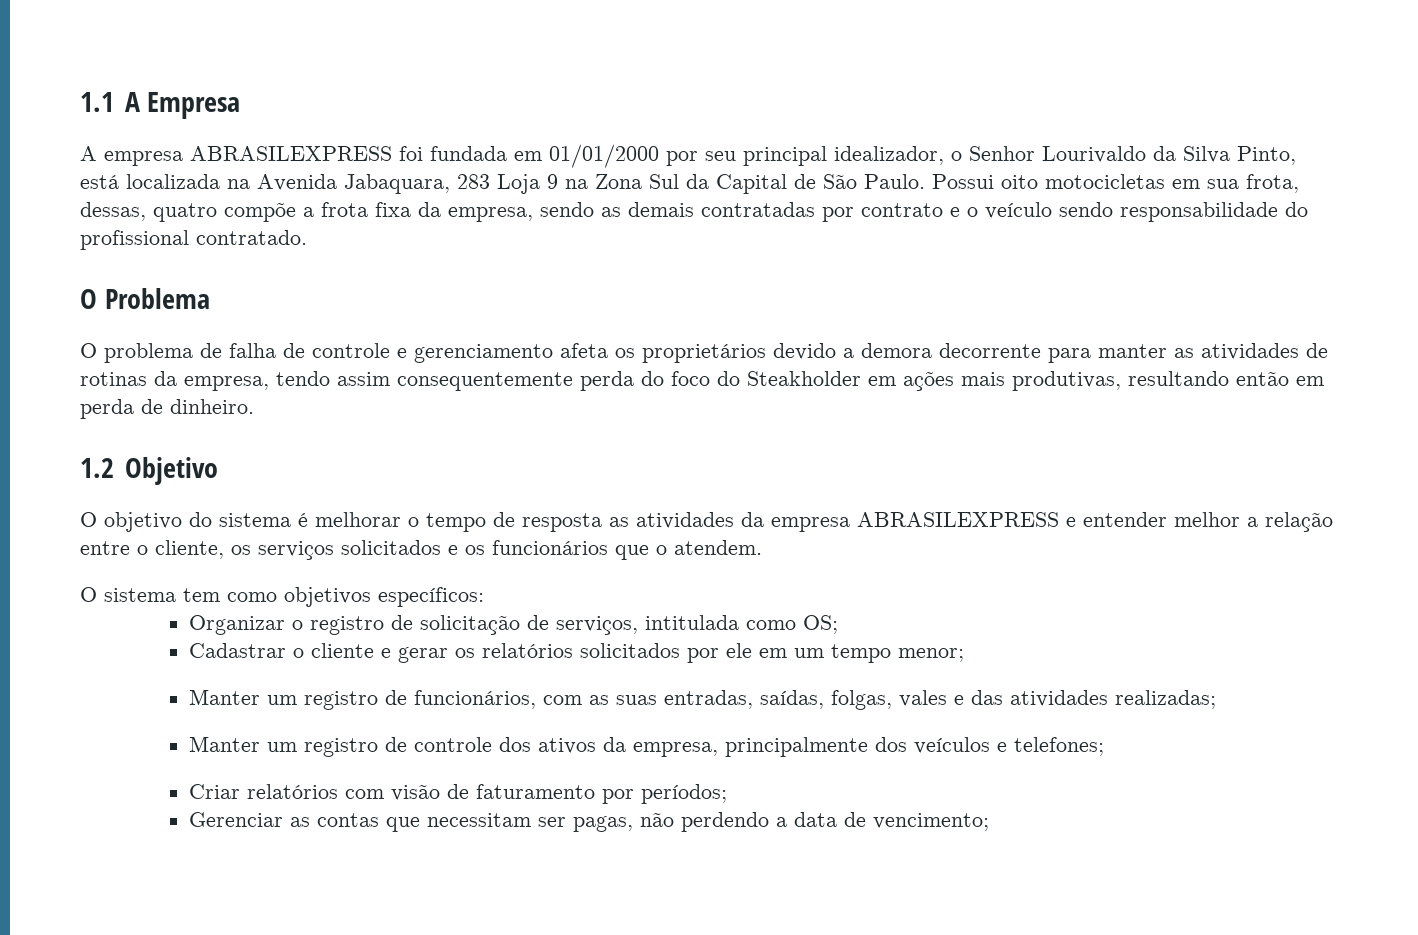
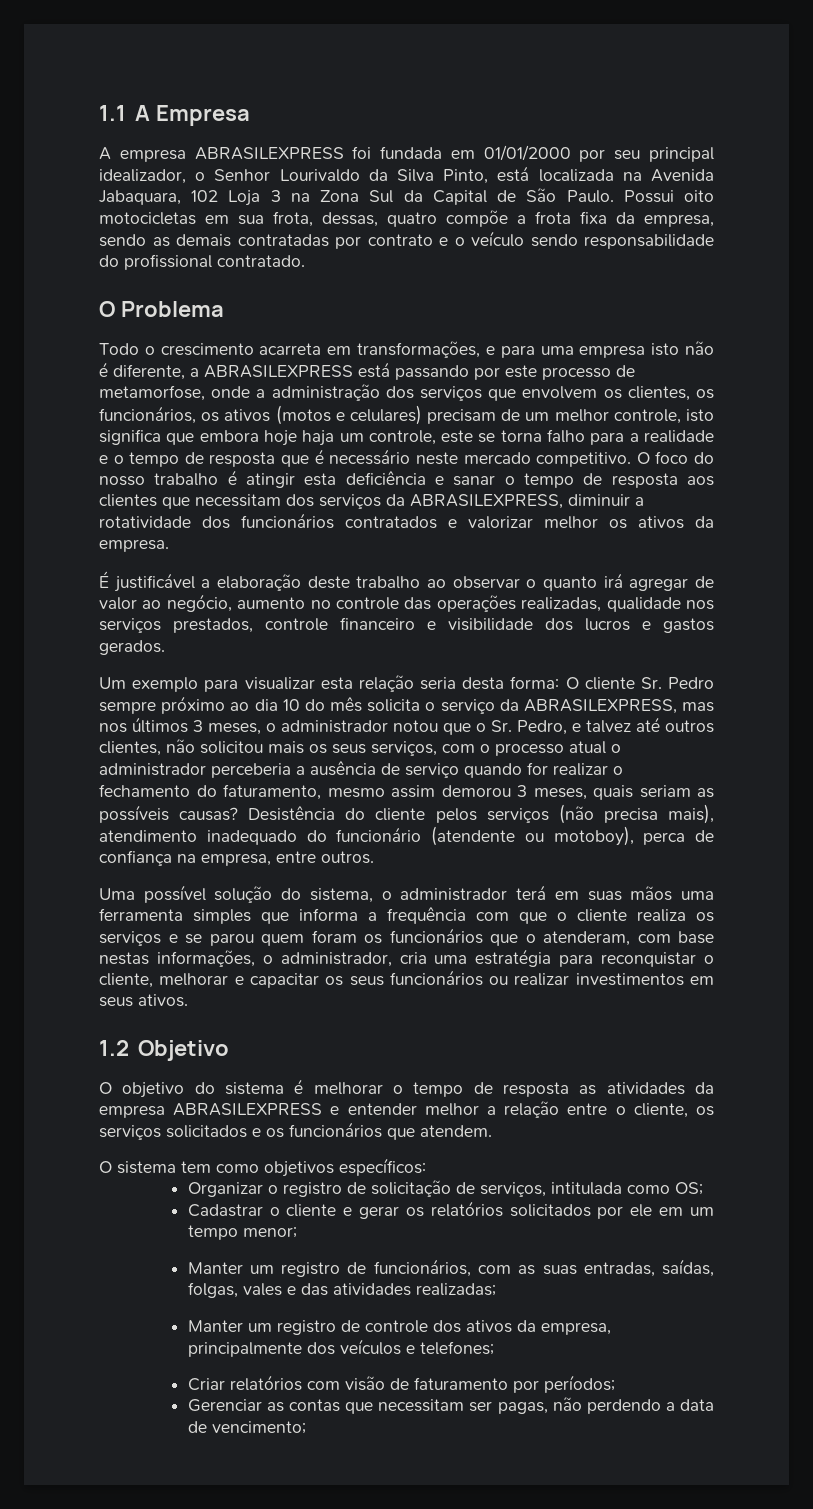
[457,174,558,194] 283 Loja 9 -> [191,190,281,206] 102 Loja 3
[80,343,1328,363] [80,371,1324,391] [80,399,254,419] O problema de falha de controle e gerenciamento afeta os proprietários devido a demora decorrente para manter as atividades de rotinas da empresa, tendo assim consequentemente perda do foco do Steakholder em ações mais produtivas, resultando então em perda de dinheiro. -> [99,341,714,358] [99,362,635,380] [99,384,714,401] [99,405,714,425] [99,429,714,446] [99,449,715,467] [99,470,714,488] [99,494,644,509] [99,513,714,529] [99,539,169,552] [99,571,714,592] [99,594,714,612] [99,617,714,633] [99,640,165,655] [99,675,714,692] [99,696,714,714] [99,717,714,735] [99,739,621,756] [99,761,623,778] [99,784,714,800] [99,804,714,824] [99,826,714,846] [99,850,374,866] [99,885,715,903] [99,907,714,924] [99,928,714,946] [99,949,715,967] [99,970,714,988] [99,994,188,1007] Todo o crescimento acarreta em transformações, e para uma empresa isto não é diferente, a ABRASILEXPRESS está passando por este processo de metamorfose, onde a administração dos serviços que envolvem os clientes, os funcionários, os ativos (motos e celulares) precisam de um melhor controle, isto significa que embora hoje haja um controle, este se torna falho para a realidade e o tempo de resposta que é necessário neste mercado competitivo. O foco do nosso trabalho é atingir esta deficiência e sanar o tempo de resposta aos clientes que necessitam dos serviços da ABRASILEXPRESS, diminuir a rotatividade dos funcionários contratados e valorizar melhor os ativos da empresa. // É justificável a elaboração deste trabalho ao observar o quanto irá agregar de valor ao negócio, aumento no controle das operações realizadas, qualidade nos serviços prestados, controle financeiro e visibilidade dos lucros e gastos gerados. // Um exemplo para visualizar esta relação seria desta forma: O cliente Sr. Pedro sempre próximo ao dia 10 do mês solicita o serviço da ABRASILEXPRESS, mas nos últimos 3 meses, o administrador notou que o Sr. Pedro, e talvez até outros clientes, não solicitou mais os seus serviços, com o processo atual o administrador perceberia a ausência de serviço quando for realizar o fechamento do faturamento, mesmo assim demorou 3 meses, quais seriam as possíveis causas? Desistência do cliente pelos serviços (não precisa mais), atendimento inadequado do funcionário (atendente ou motoboy), perca de confiança na empresa, entre outros. // Uma possível solução do sistema, o administrador terá em suas mãos uma ferramenta simples que informa a frequência com que o cliente realiza os serviços e se parou quem foram os funcionários que o atenderam, com base nestas informações, o administrador, cria uma estratégia para reconquistar o cliente, melhorar e capacitar os seus funcionários ou realizar investimentos em seus ativos.
[656,545,667,555] o -> (415, 1134) none

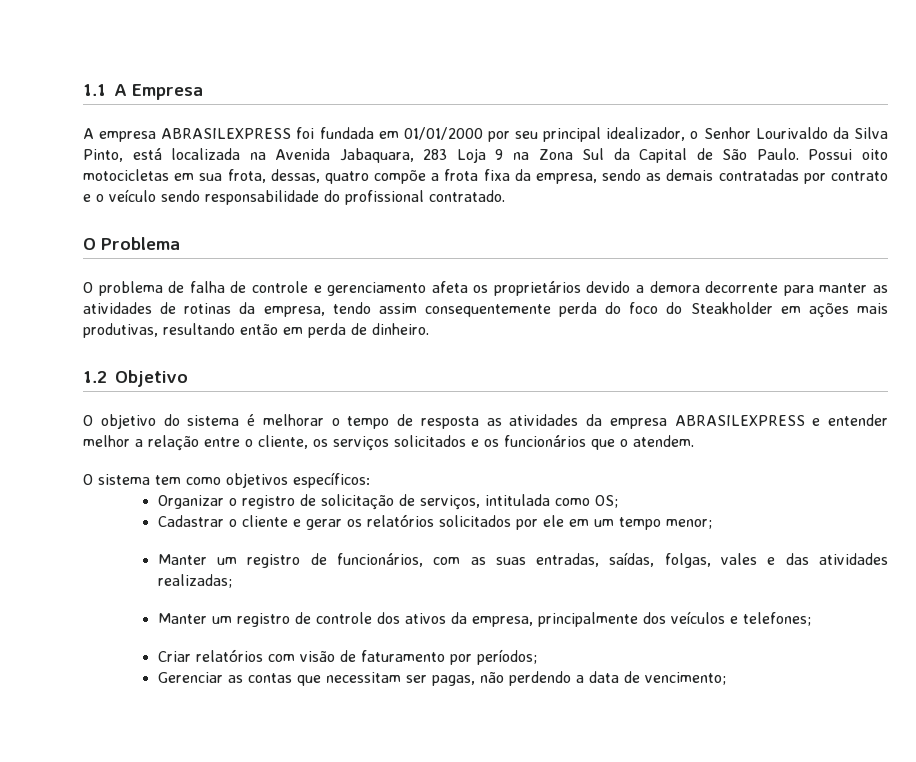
[191,190,281,206] 102 Loja 3 -> [423,148,504,163] 283 Loja 9
[99,341,714,358] [99,362,635,380] [99,384,714,401] [99,405,714,425] [99,429,714,446] [99,449,715,467] [99,470,714,488] [99,494,644,509] [99,513,714,529] [99,539,169,552] [99,571,714,592] [99,594,714,612] [99,617,714,633] [99,640,165,655] [99,675,714,692] [99,696,714,714] [99,717,714,735] [99,739,621,756] [99,761,623,778] [99,784,714,800] [99,804,714,824] [99,826,714,846] [99,850,374,866] [99,885,715,903] [99,907,714,924] [99,928,714,946] [99,949,715,967] [99,970,714,988] [99,994,188,1007] Todo o crescimento acarreta em transformações, e para uma empresa isto não é diferente, a ABRASILEXPRESS está passando por este processo de metamorfose, onde a administração dos serviços que envolvem os clientes, os funcionários, os ativos (motos e celulares) precisam de um melhor controle, isto significa que embora hoje haja um controle, este se torna falho para a realidade e o tempo de resposta que é necessário neste mercado competitivo. O foco do nosso trabalho é atingir esta deficiência e sanar o tempo de resposta aos clientes que necessitam dos serviços da ABRASILEXPRESS, diminuir a rotatividade dos funcionários contratados e valorizar melhor os ativos da empresa. // É justificável a elaboração deste trabalho ao observar o quanto irá agregar de valor ao negócio, aumento no controle das operações realizadas, qualidade nos serviços prestados, controle financeiro e visibilidade dos lucros e gastos gerados. // Um exemplo para visualizar esta relação seria desta forma: O cliente Sr. Pedro sempre próximo ao dia 10 do mês solicita o serviço da ABRASILEXPRESS, mas nos últimos 3 meses, o administrador notou que o Sr. Pedro, e talvez até outros clientes, não solicitou mais os seus serviços, com o processo atual o administrador perceberia a ausência de serviço quando for realizar o fechamento do faturamento, mesmo assim demorou 3 meses, quais seriam as possíveis causas? Desistência do cliente pelos serviços (não precisa mais), atendimento inadequado do funcionário (atendente ou motoboy), perca de confiança na empresa, entre outros. // Uma possível solução do sistema, o administrador terá em suas mãos uma ferramenta simples que informa a frequência com que o cliente realiza os serviços e se parou quem foram os funcionários que o atenderam, com base nestas informações, o administrador, cria uma estratégia para reconquistar o cliente, melhorar e capacitar os seus funcionários ou realizar investimentos em seus ativos. -> [83,281,889,296] [83,302,888,318] [83,323,429,338] O problema de falha de controle e gerenciamento afeta os proprietários devido a demora decorrente para manter as atividades de rotinas da empresa, tendo assim consequentemente perda do foco do Steakholder em ações mais produtivas, resultando então em perda de dinheiro.
(415, 1134) none -> [620,439,628,447] o

